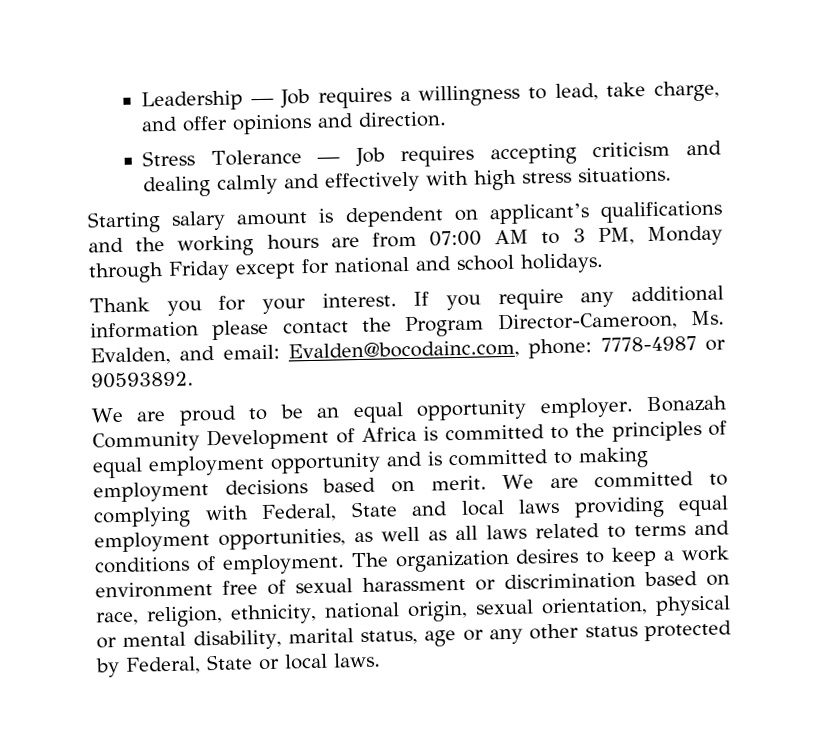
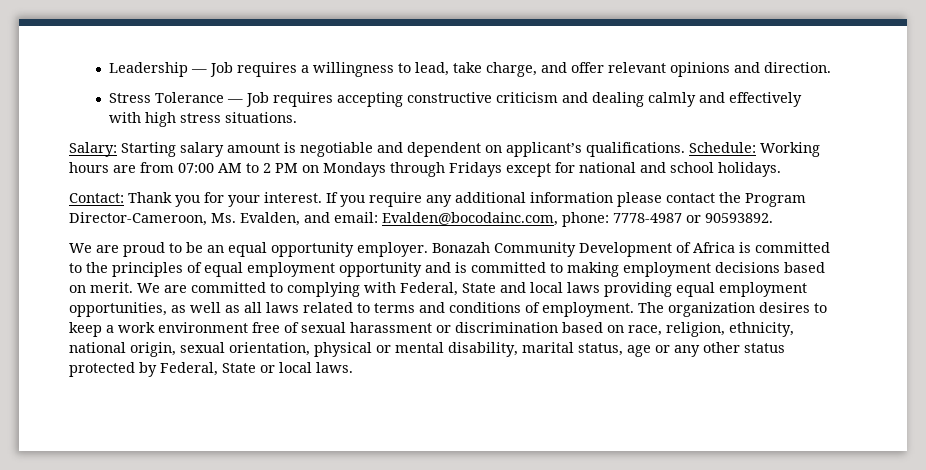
(228, 123) none -> [607,62,666,73] relevant
(577, 154) none -> [406,92,492,103] constructive
(672, 175) none -> [69,142,117,157] Salary:
(335, 215) none -> [300,142,403,157] negotiable and
[600,200,723,223] [88,235,255,257] qualifications and the working -> [586,142,820,157] qualifications. Schedule: Working
[572,225,723,247] [88,260,230,284] 3 PM, Monday through Friday -> [263,162,502,177] 2 PM on Mondays through Fridays
(604, 263) none -> [69,193,124,203] Contact:

